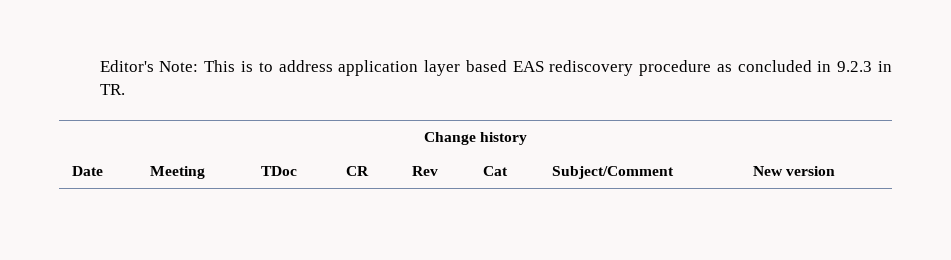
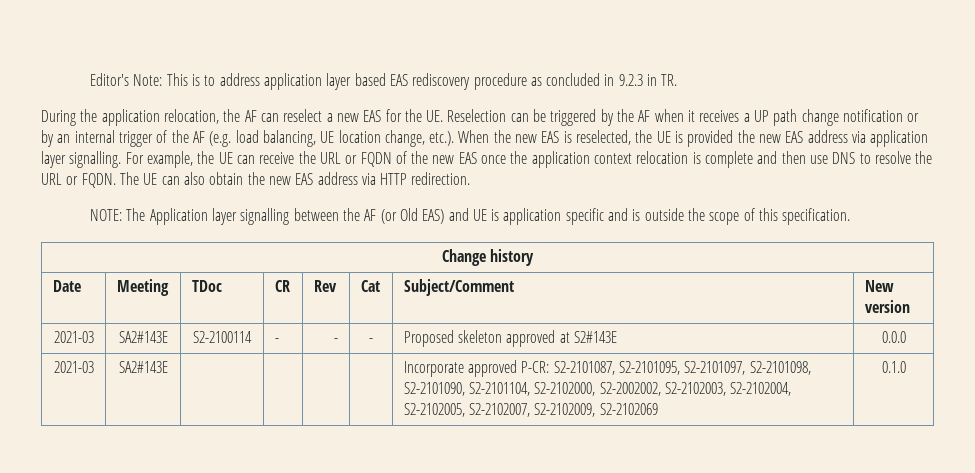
(125, 89) none -> [41,109,920,126] [41,130,929,147] [41,151,933,168] [41,172,471,188] [90,208,851,225] // During the application relocation, the AF can reselect a new EAS for the UE. Reselection can be triggered by the AF when it receives a UP path change notification or by an internal trigger of the AF (e.g. load balancing, UE location change, etc.). When the new EAS is reselected, the UE is provided the new EAS address via application layer signalling. For example, the UE can receive the URL or FQDN of the new EAS once the application context relocation is complete and then use DNS to resolve the URL or FQDN. The UE can also obtain the new EAS address via HTTP redirection. // NOTE: The Application layer signalling between the AF (or Old EAS) and UE is application specific and is outside the scope of this specification.
(835, 171) none -> [53,331,94,343] [118,331,168,343] [193,331,252,343] [274,338,279,343] [334,338,339,343] [369,338,373,343] [403,330,618,347] [881,331,906,343] [53,361,94,373] [118,361,168,373] [403,360,811,377] [403,382,792,396] [403,403,658,417] [881,361,906,373] // 2021-03 | SA2#143E | S2-2100114 | - | - | - | Proposed skeleton approved at S2#143E | 0.0.0 // 2021-03 | SA2#143E | | | | | Incorporate approved P-CR: S2-2101087, S2-2101095, S2-2101097, S2-2101098, S2-2101090, S2-2101104, S2-2102000, S2-2002002, S2-2102003, S2-2102004, S2-2102005, S2-2102007, S2-2102009, S2-2102069 | 0.1.0

